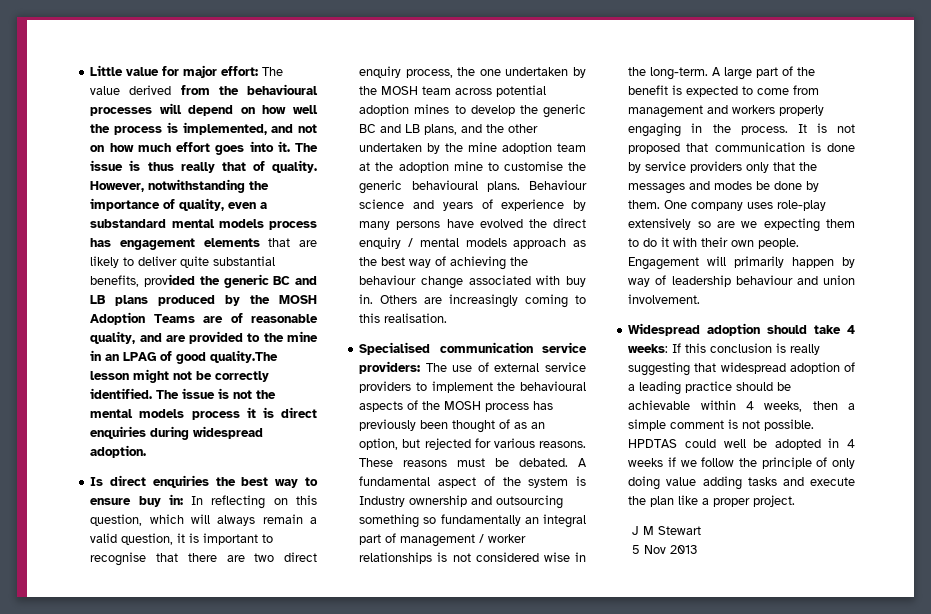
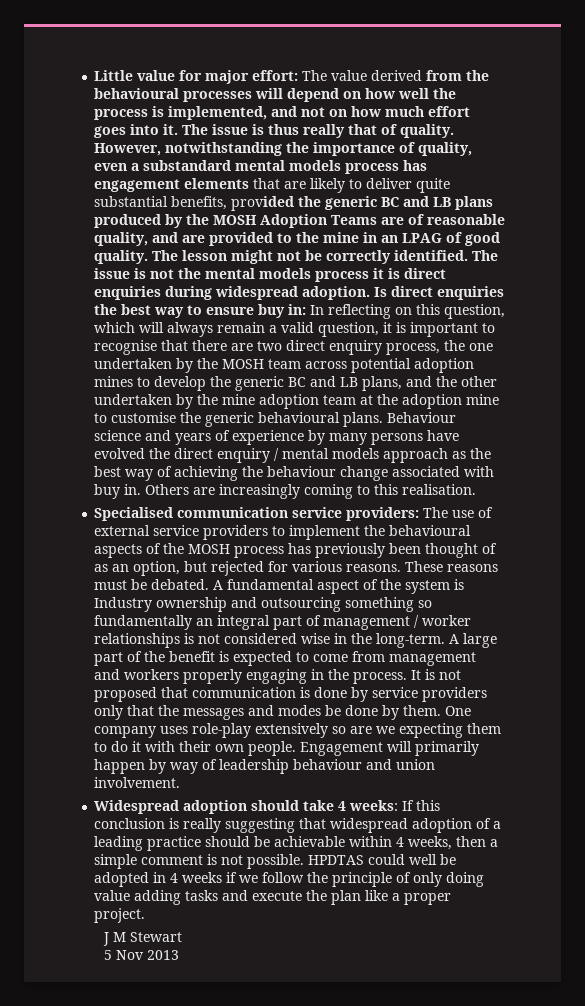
[210,350,279,363] quality.The -> [94,250,179,264] quality. The
(147, 451) // -> (371, 293) none

